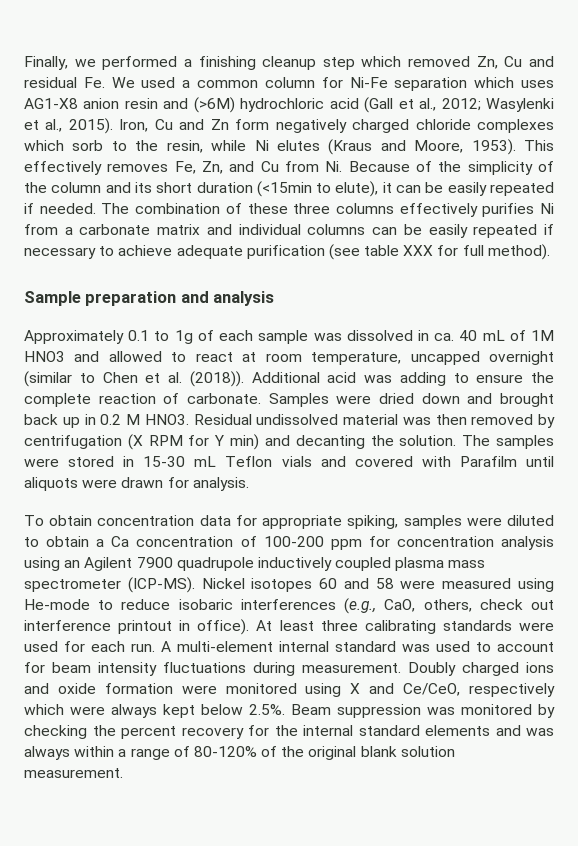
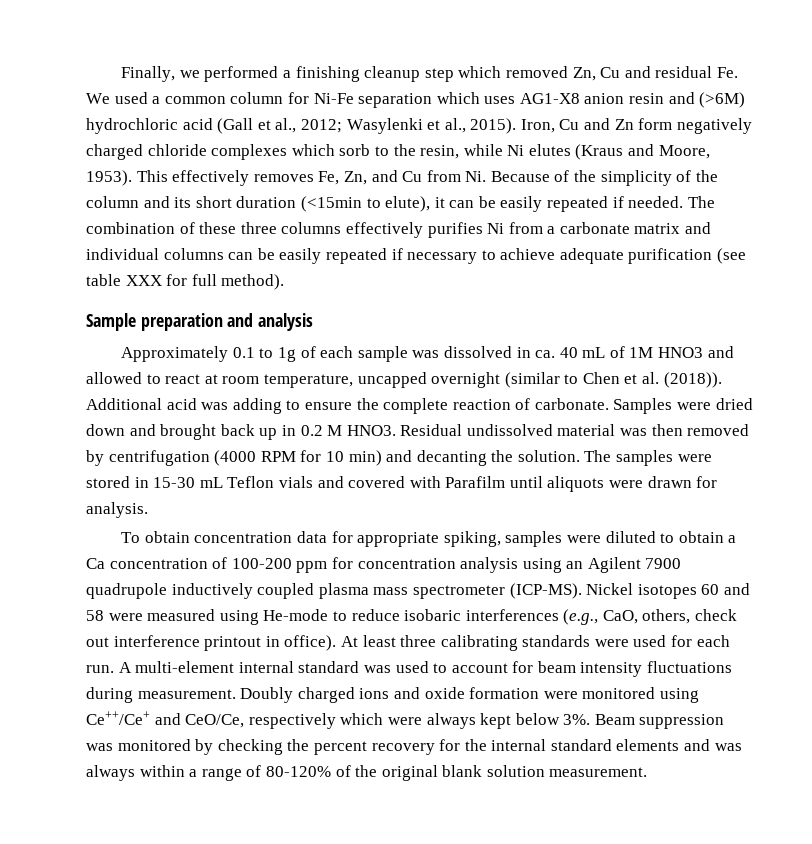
[127,434,143,450] (X -> [214,450,257,466] (4000
[214,435,225,446] Y -> [325,451,344,462] 10
[350,683,461,696] X and Ce/CeO, -> [86,711,245,728] Ce++/Ce+ and CeO/Ce,
[249,704,285,715] 2.5%. -> [563,714,591,725] 3%.

